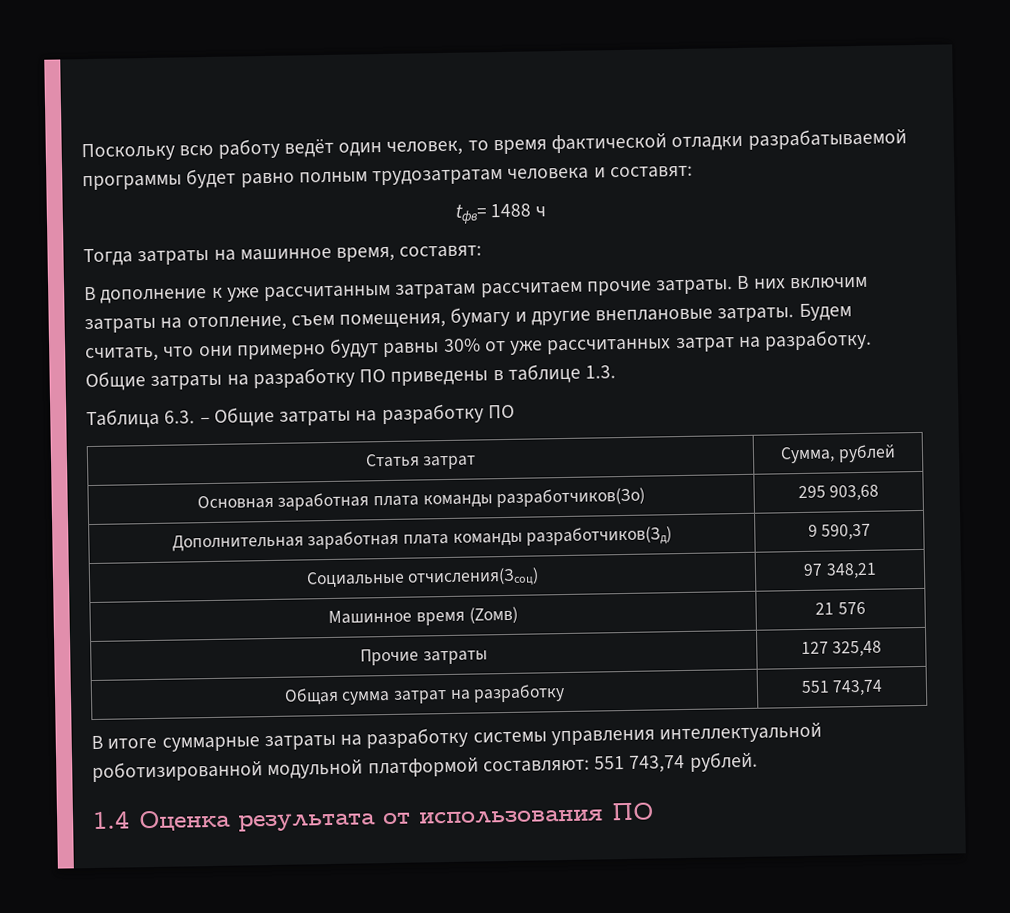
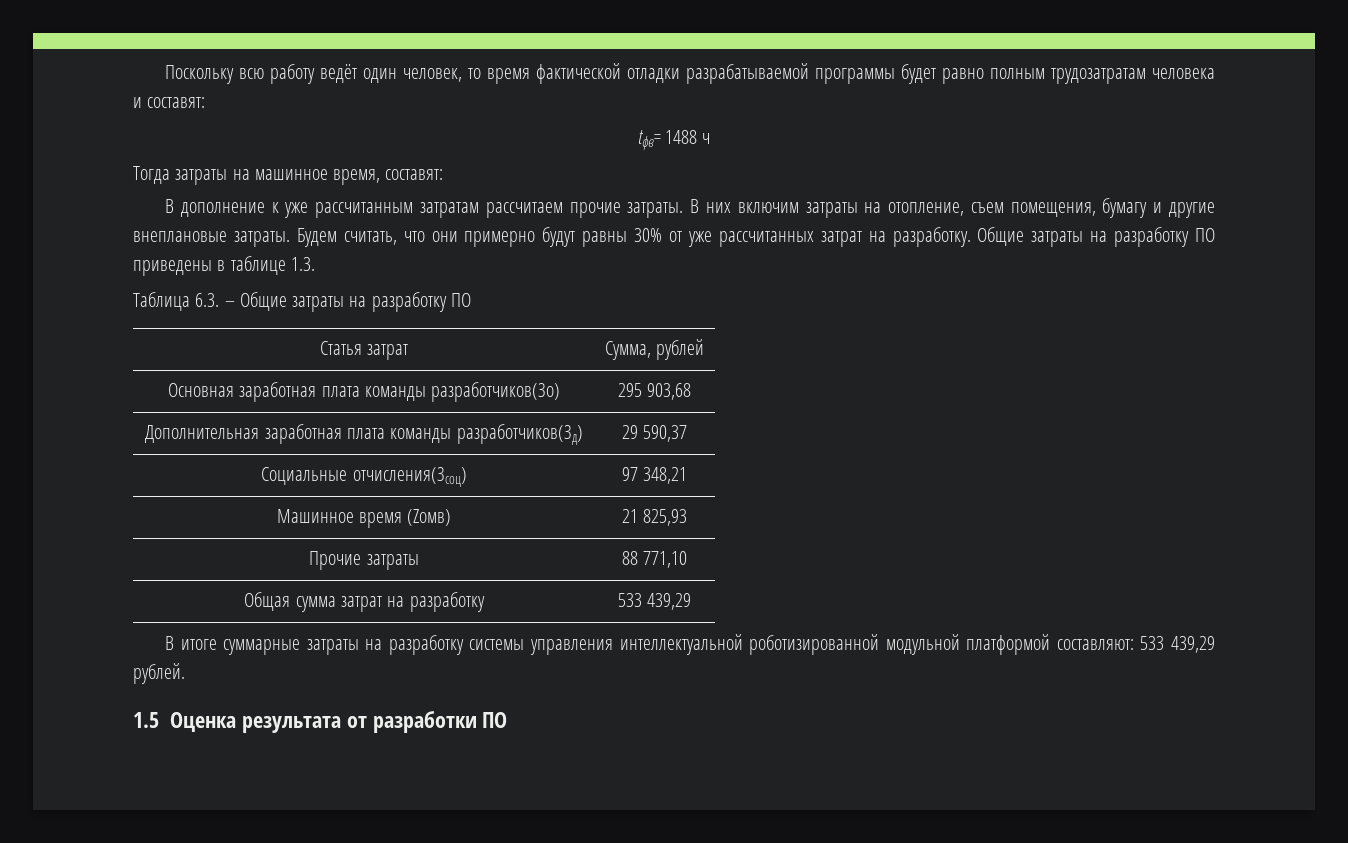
[807,524,818,537] 9 -> [621,425,638,439] 29
[837,601,866,615] 576 -> [643,509,688,526] 825,93
[800,640,883,657] 127 325,48 -> [621,551,688,568] 88 771,10
[800,679,884,696] 551 743,74 -> [617,593,692,610] 533 439,29
[594,754,686,773] 551 743,74 -> [1140,636,1215,653] 533 439,29
[92,810,130,830] 1.4 -> [133,712,159,728] 1.5
[418,809,604,825] использования -> [372,711,477,733] разработки

